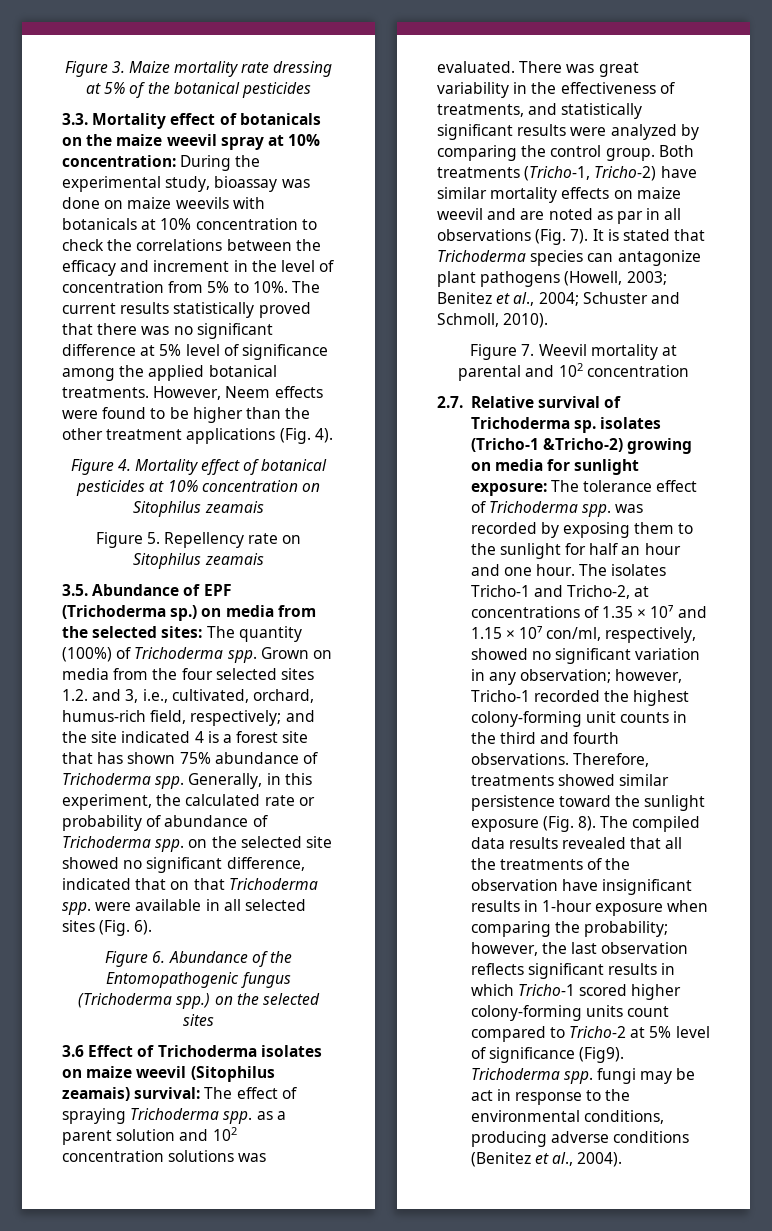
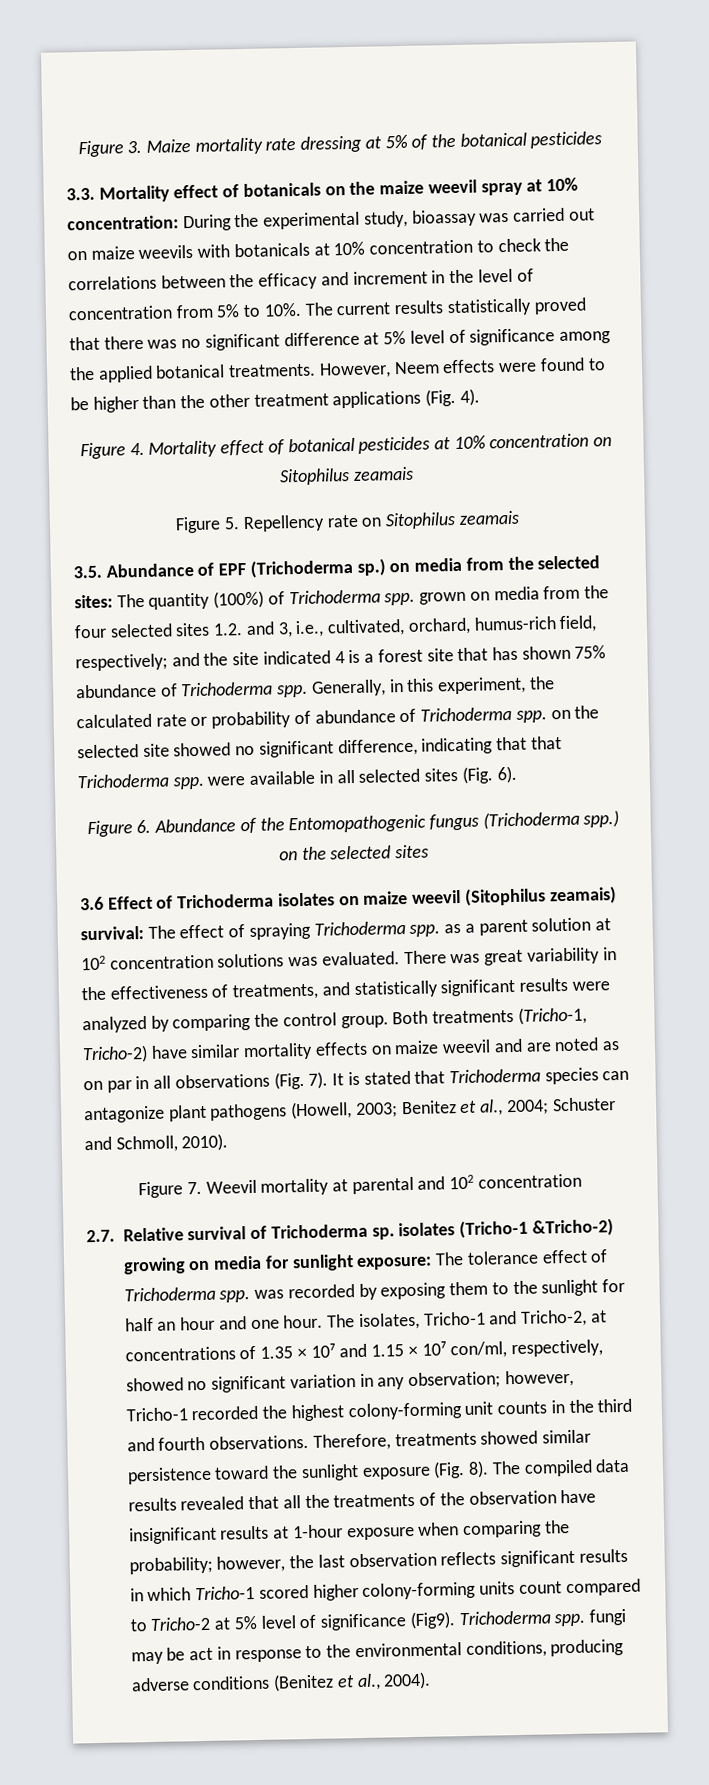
[62,197,100,209] done -> [513,207,595,222] carried out
[260,647,309,659] Grown -> [419,591,467,605] grown
[62,878,190,890] indicated that on -> [421,736,528,755] indicating that
[179,1129,209,1141] and -> [594,918,611,931] at
(613, 215) none -> [83,1080,103,1091] on
[611,564,667,576] isolates -> [358,1312,420,1331] isolates,
[523,900,538,912] in -> [273,1526,290,1539] at

